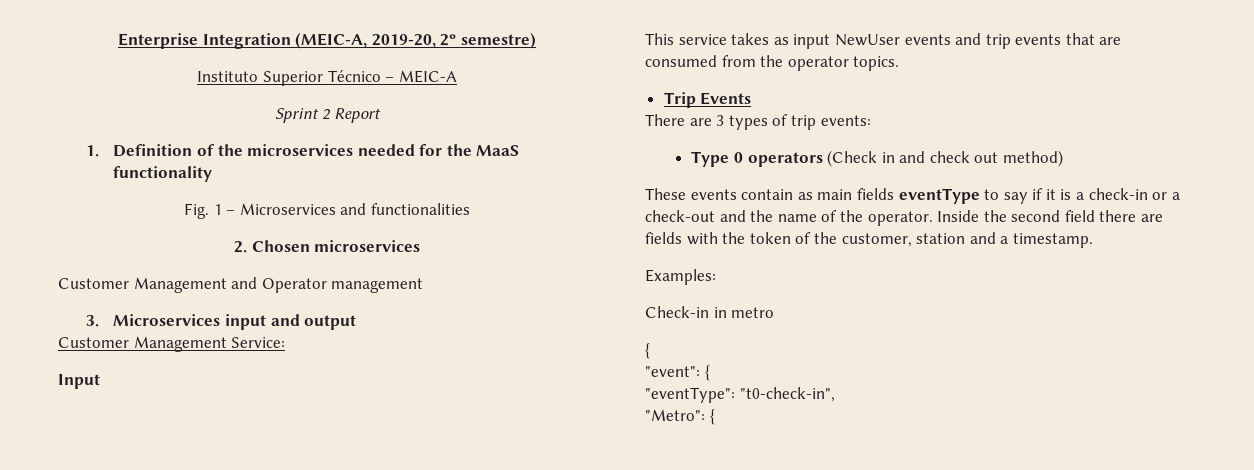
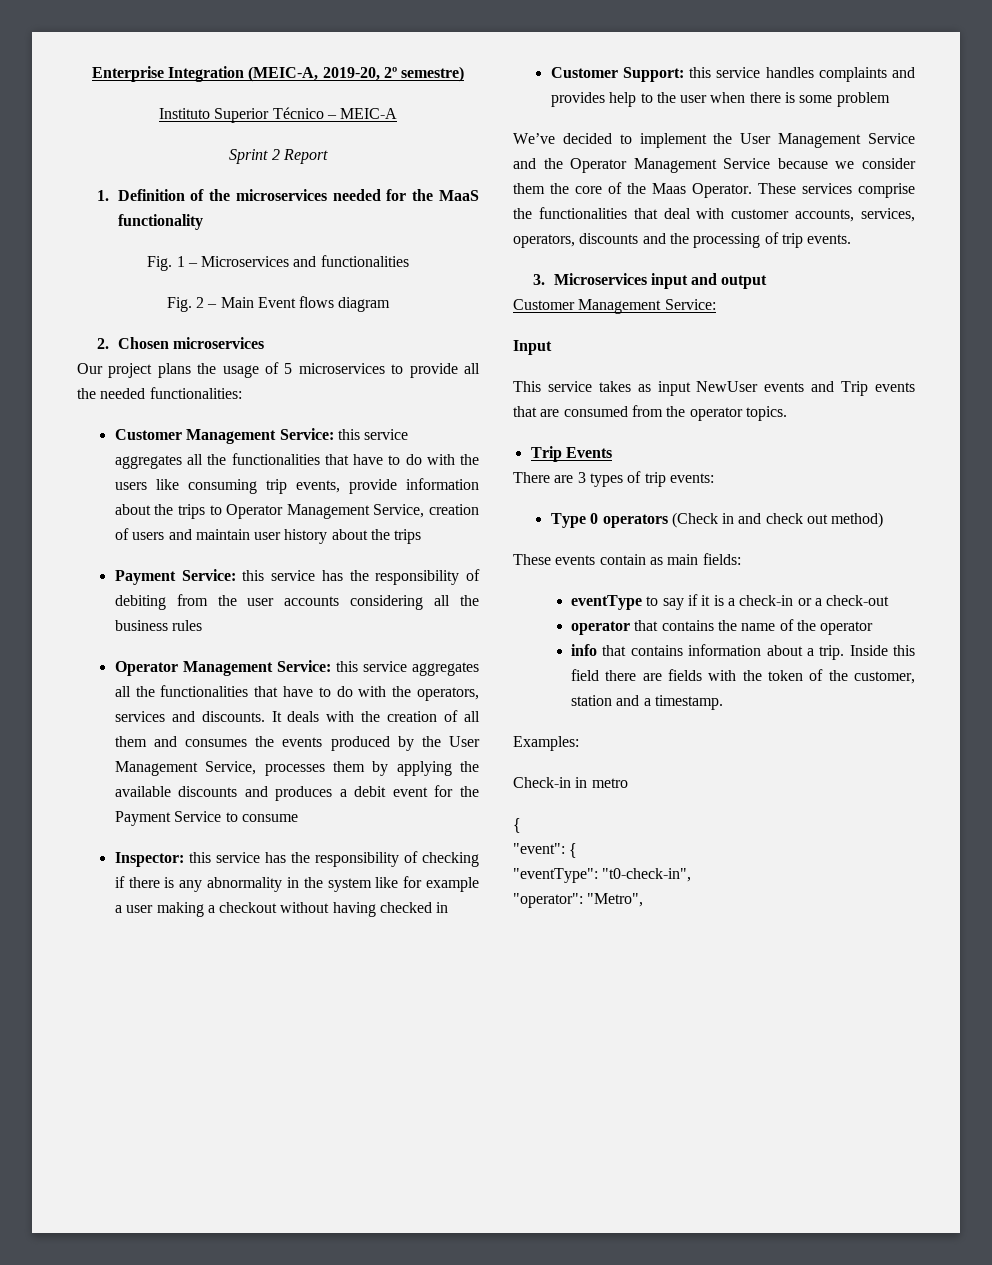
[233,240,421,253] [58,277,424,293] 2. Chosen microservices // Customer Management and Operator management -> [166,296,391,312] [97,337,264,349] [77,362,480,378] [77,387,242,399] [114,428,409,444] [114,453,479,469] [114,478,479,494] [114,504,479,519] [114,528,422,544] [114,569,481,585] [114,594,479,610] [114,620,203,631] [114,660,480,676] [114,685,479,701] [114,710,481,722] [114,736,480,751] [114,761,479,776] [114,785,479,801] [114,811,298,826] [114,851,480,867] [114,876,479,892] [114,902,449,917] [550,67,915,82] [550,92,890,107] [513,133,915,148] [513,158,916,173] [513,182,915,198] [513,207,915,222] [513,232,852,248] Fig. 2 – Main Event flows diagram // 2. Chosen microservices // Our project plans the usage of 5 microservices to provide all the needed functionalities: // Customer Management Service: this service aggregates all the functionalities that have to do with the users like consuming trip events, provide information about the trips to Operator Management Service, creation of users and maintain user history about the trips // Payment Service: this service has the responsibility of debiting from the user accounts considering all the business rules // Operator Management Service: this service aggregates all the functionalities that have to do with the operators, services and discounts. It deals with the creation of all them and consumes the events produced by the User Management Service, processes them by applying the available discounts and produces a debit event for the Payment Service to consume // Inspector: this service has the responsibility of checking if there is any abnormality in the system like for example a user making a checkout without having checked in // Customer Support: this service handles complaints and provides help to the user when there is some problem // We’ve decided to implement the User Management Service and the Operator Management Service because we consider them the core of the Maas Operator. These services comprise the functionalities that deal with customer accounts, services, operators, discounts and the processing of trip events.
[985,34,1011,49] trip -> [841,381,869,396] Trip
[856,188,894,200] fields -> [702,553,741,565] fields: //
[719,210,746,222] and -> [571,620,714,635] // operator that contains
[867,210,1061,226] operator. Inside the second -> [820,621,874,635] [571,644,916,660] operator // info that contains information about a trip. Inside this
[645,409,715,425] "Metro": { -> [513,893,644,908] "operator": "Metro",

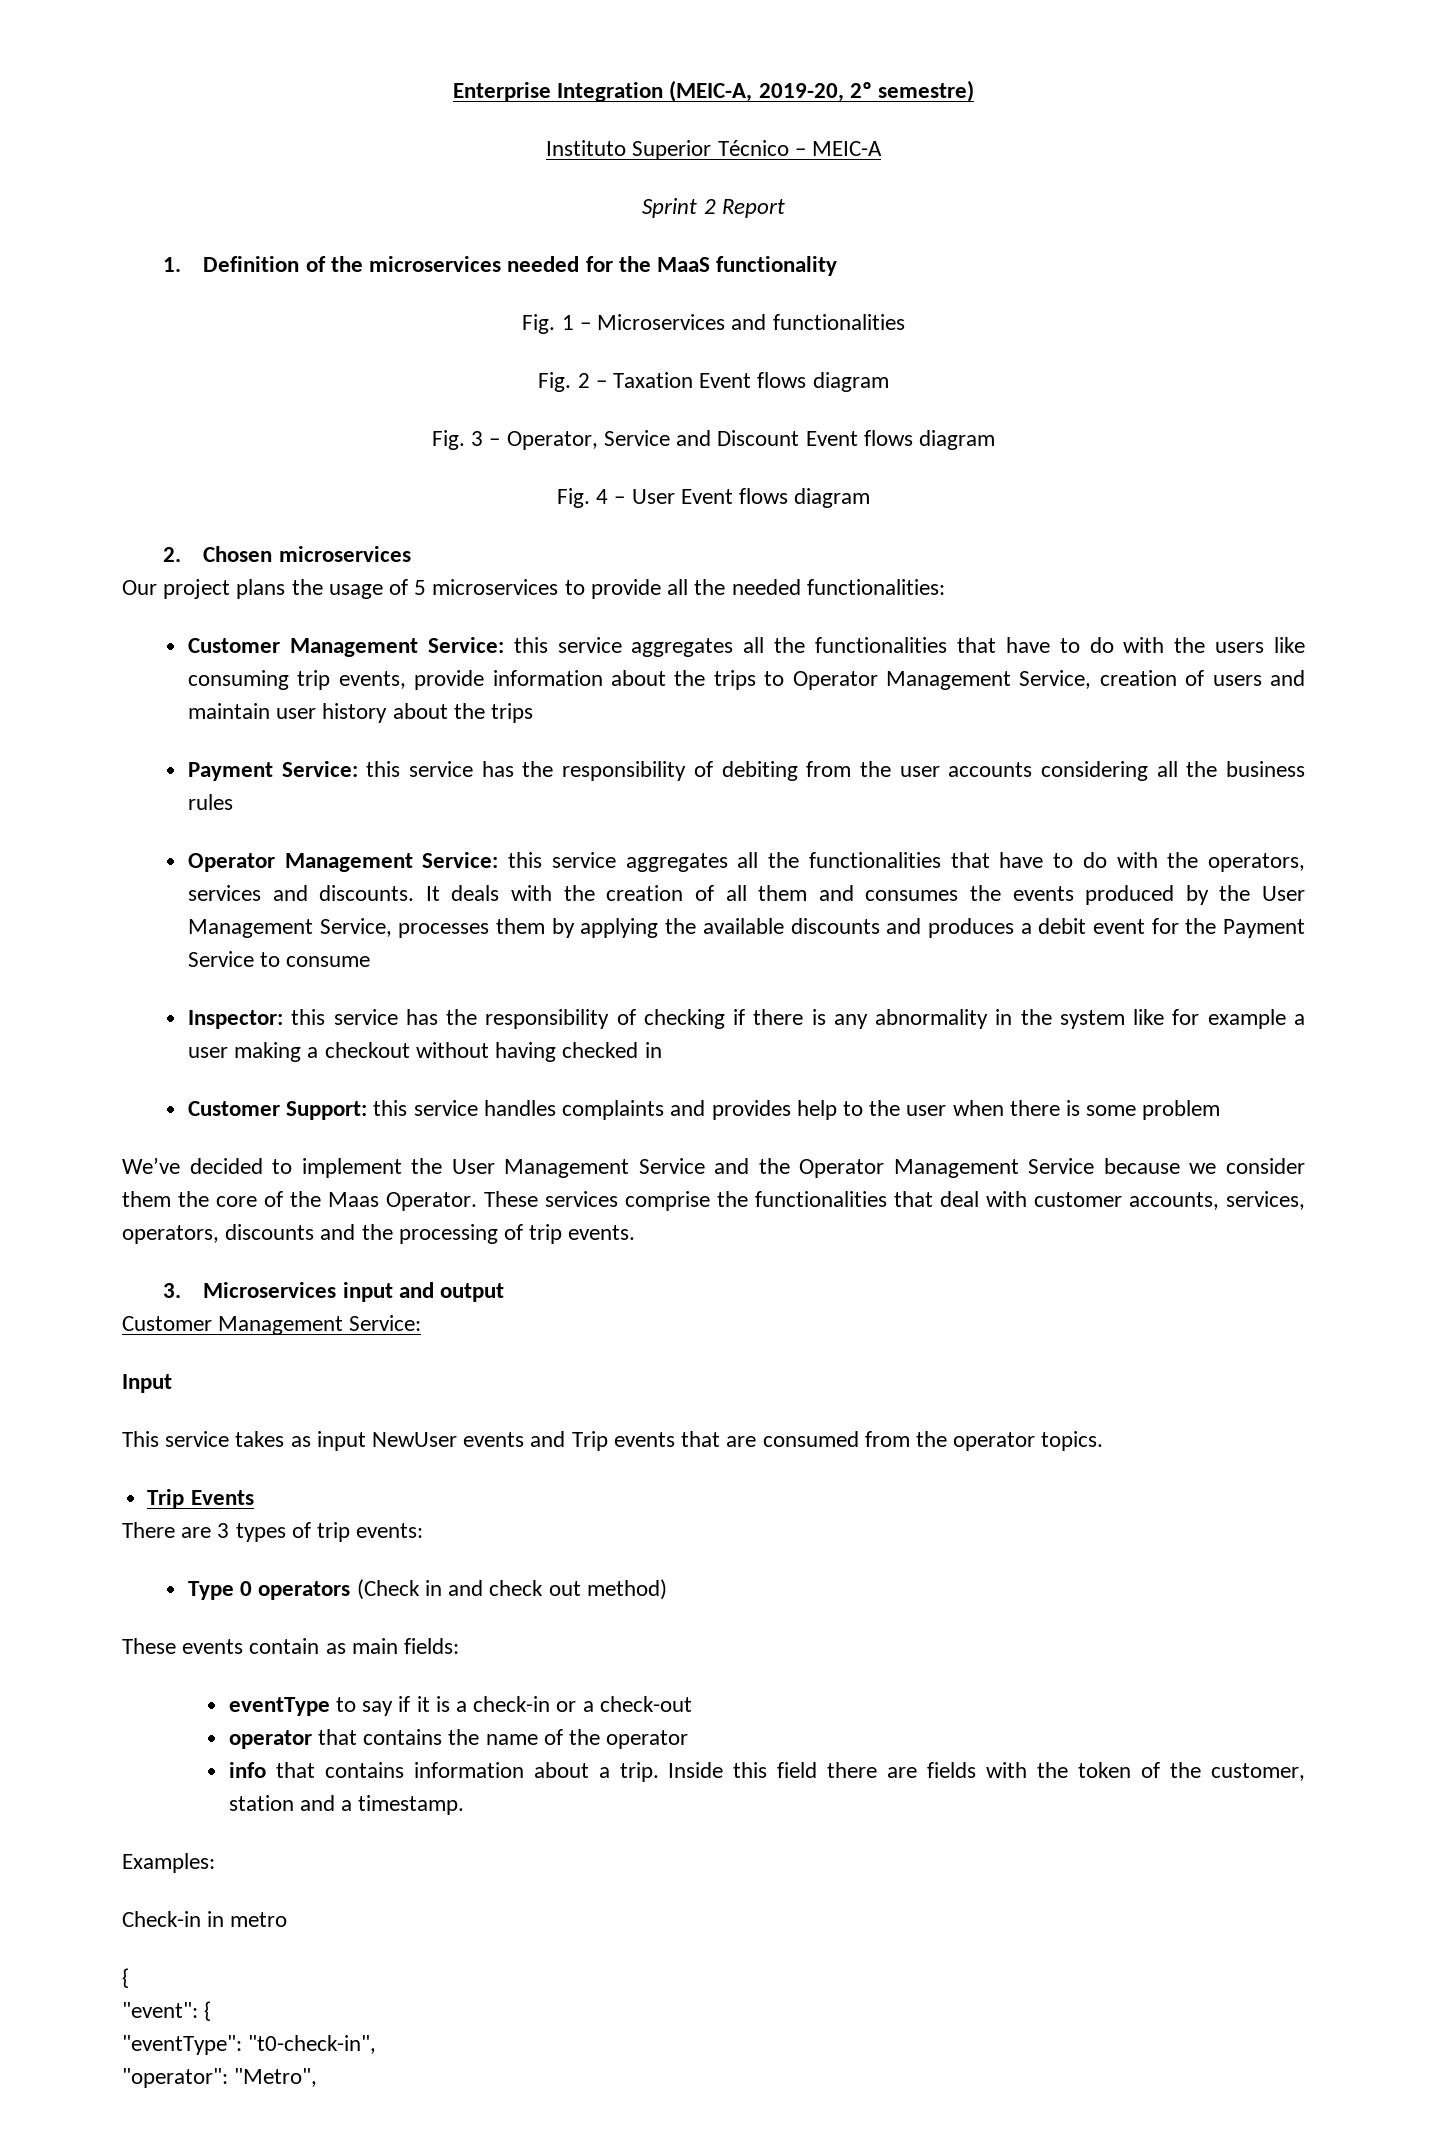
[220,297,254,308] Main -> [613,372,889,392] [432,430,995,450] [556,488,675,508] Taxation Event flows diagram // Fig. 3 – Operator, Service and Discount Event flows diagram // Fig. 4 – User

